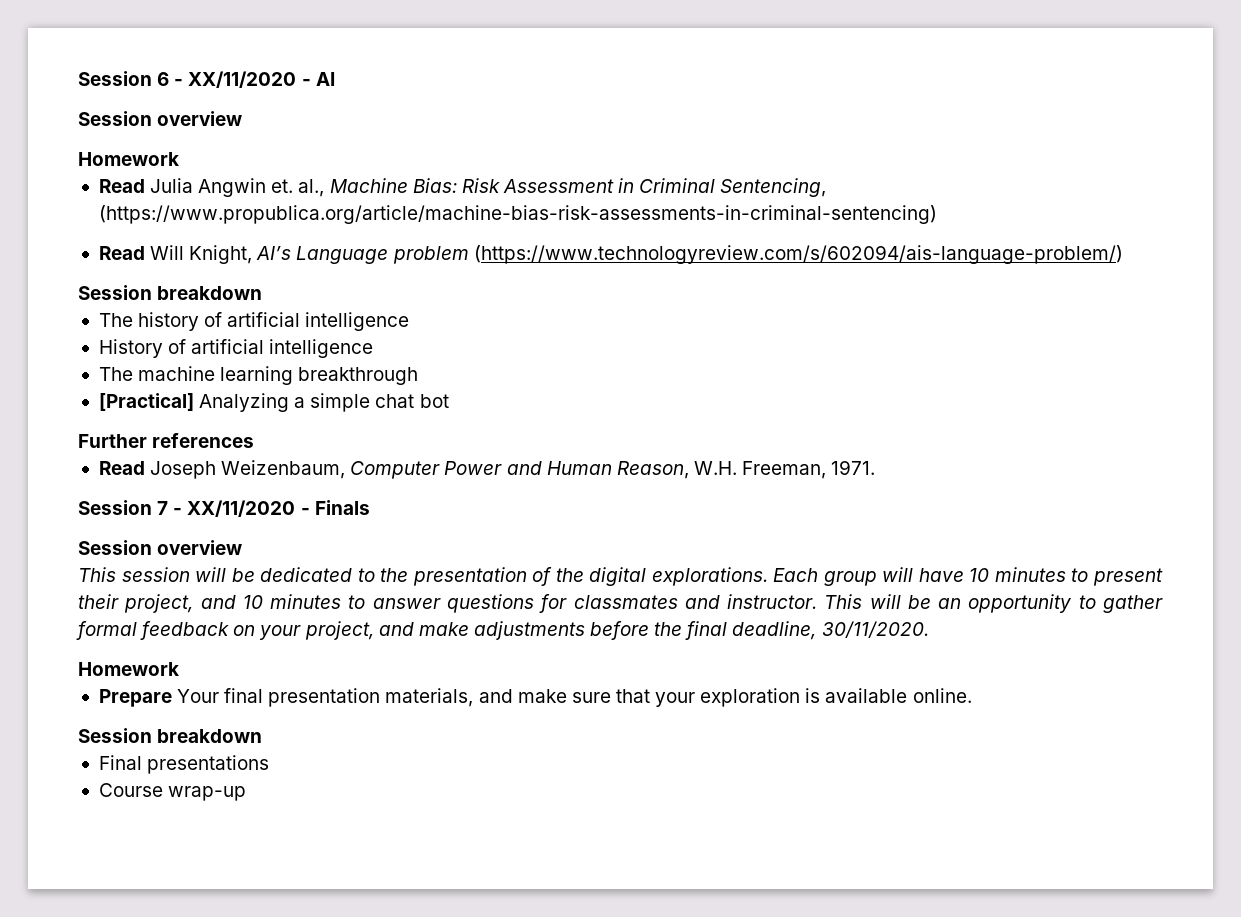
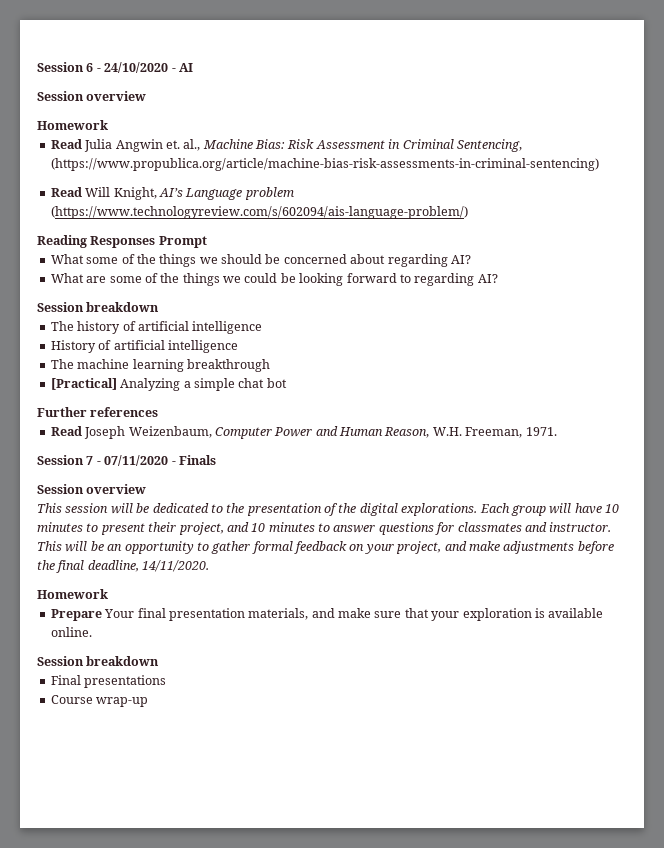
[188,71,297,88] XX/11/2020 -> [104,62,169,73] 24/10/2020
(1123, 254) none -> [37,235,207,248] [50,254,471,267] [50,273,498,286] // Reading Responses Prompt // What some of the things we should be concerned about regarding AI? // What are some of the things we could be looking forward to regarding AI?
[187,500,296,517] XX/11/2020 -> [104,455,169,466] 07/11/2020
[821,621,929,638] 30/11/2020. -> [142,560,210,572] 14/11/2020.

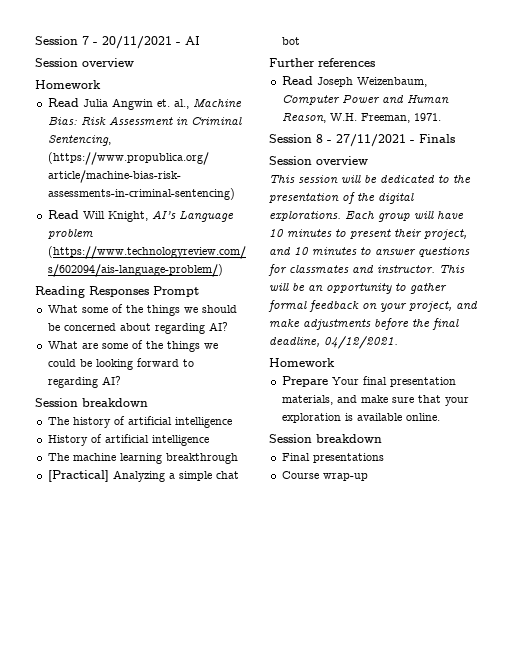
[37,62,169,73] Session 6 - 24/10/2020 -> [35,36,172,49] Session 7 - 20/11/2021
[86,455,169,466] 7 - 07/11/2020 -> [316,134,406,147] 8 - 27/11/2021
[142,560,210,572] 14/11/2020. -> [324,336,398,349] 04/12/2021.

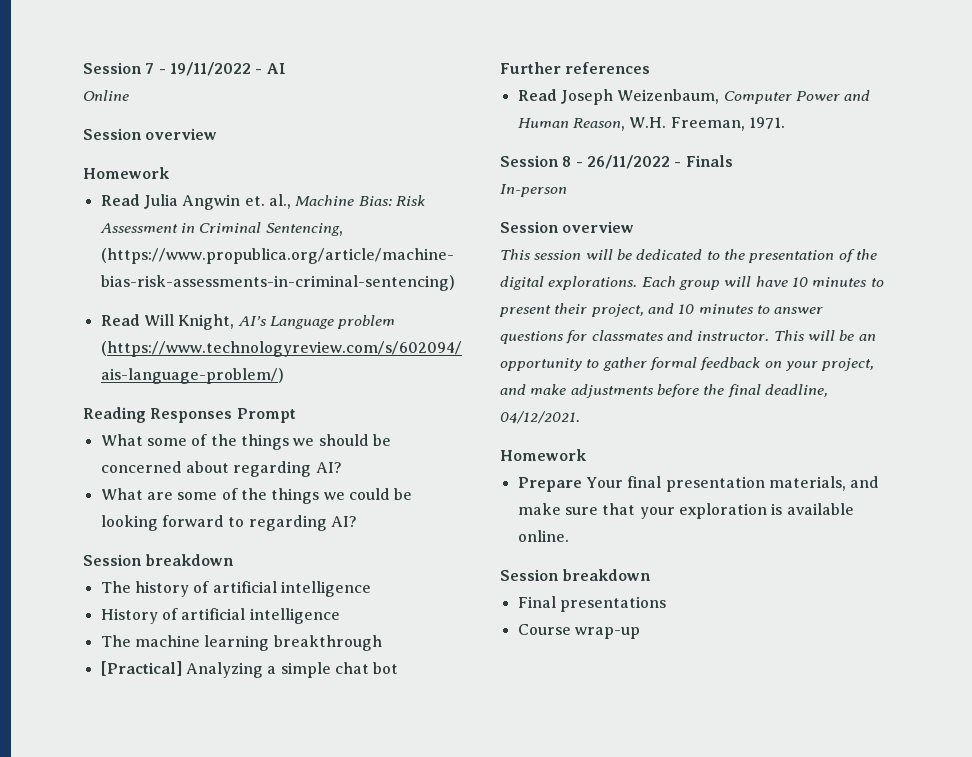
[102,36,172,49] 20/11/2021 -> [169,62,251,76] 19/11/2022
(200, 40) none -> [83,90,129,101] // Online
[336,134,406,147] 27/11/2021 -> [586,155,670,169] 26/11/2022
(455, 138) none -> [500,184,567,197] // In-person

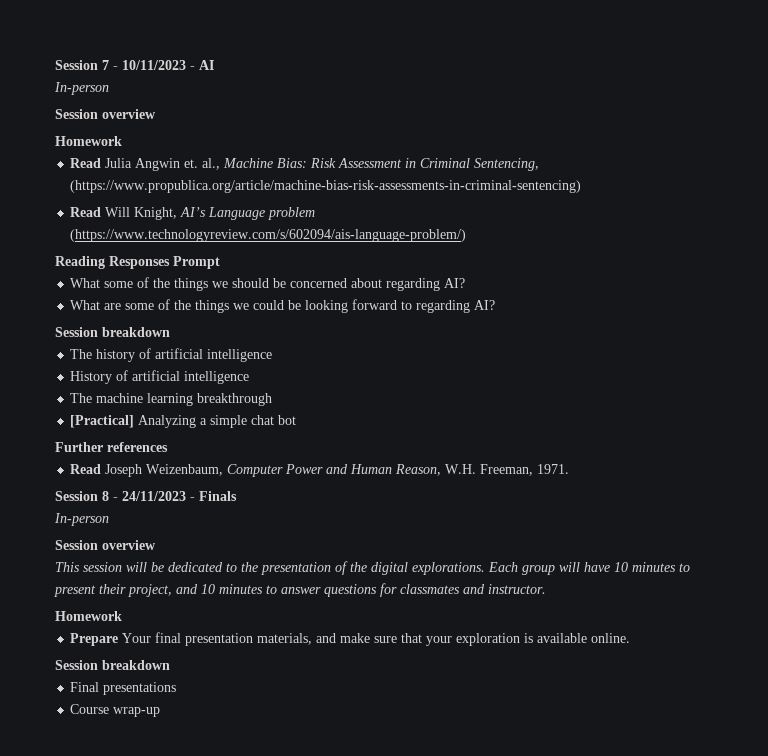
[169,62,251,76] 19/11/2022 -> [122,60,186,70] 10/11/2023
[83,90,129,101] Online -> [54,82,109,95] In-person
[586,155,670,169] 26/11/2022 -> [122,491,186,501] 24/11/2023
[773,330,876,341] [500,357,875,371] [500,384,828,398] [500,411,580,424] This will be an opportunity to gather formal feedback on your project, and make adjustments before the final deadline, 04/12/2021. -> (546, 589) none

